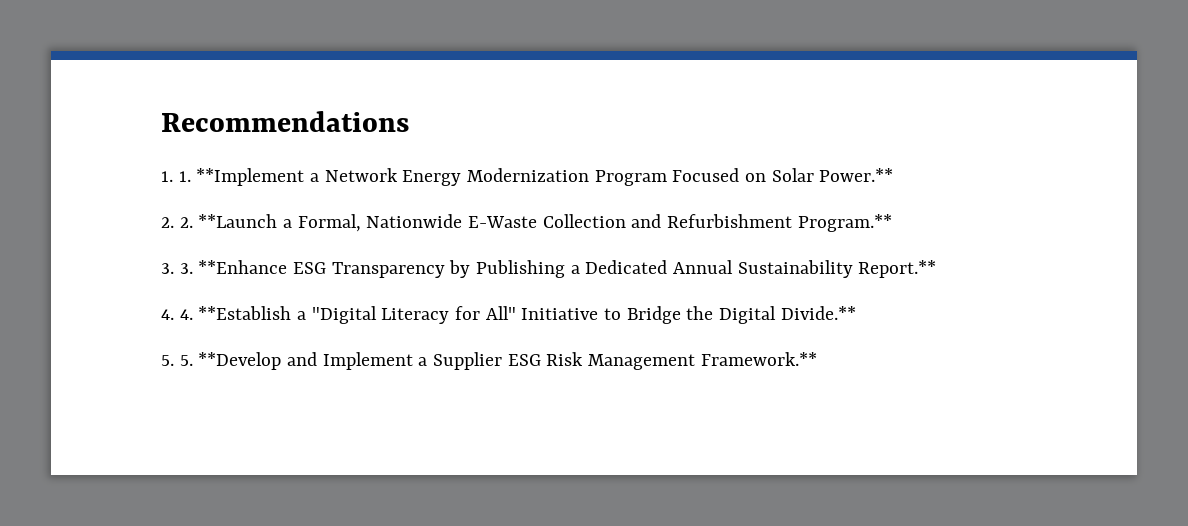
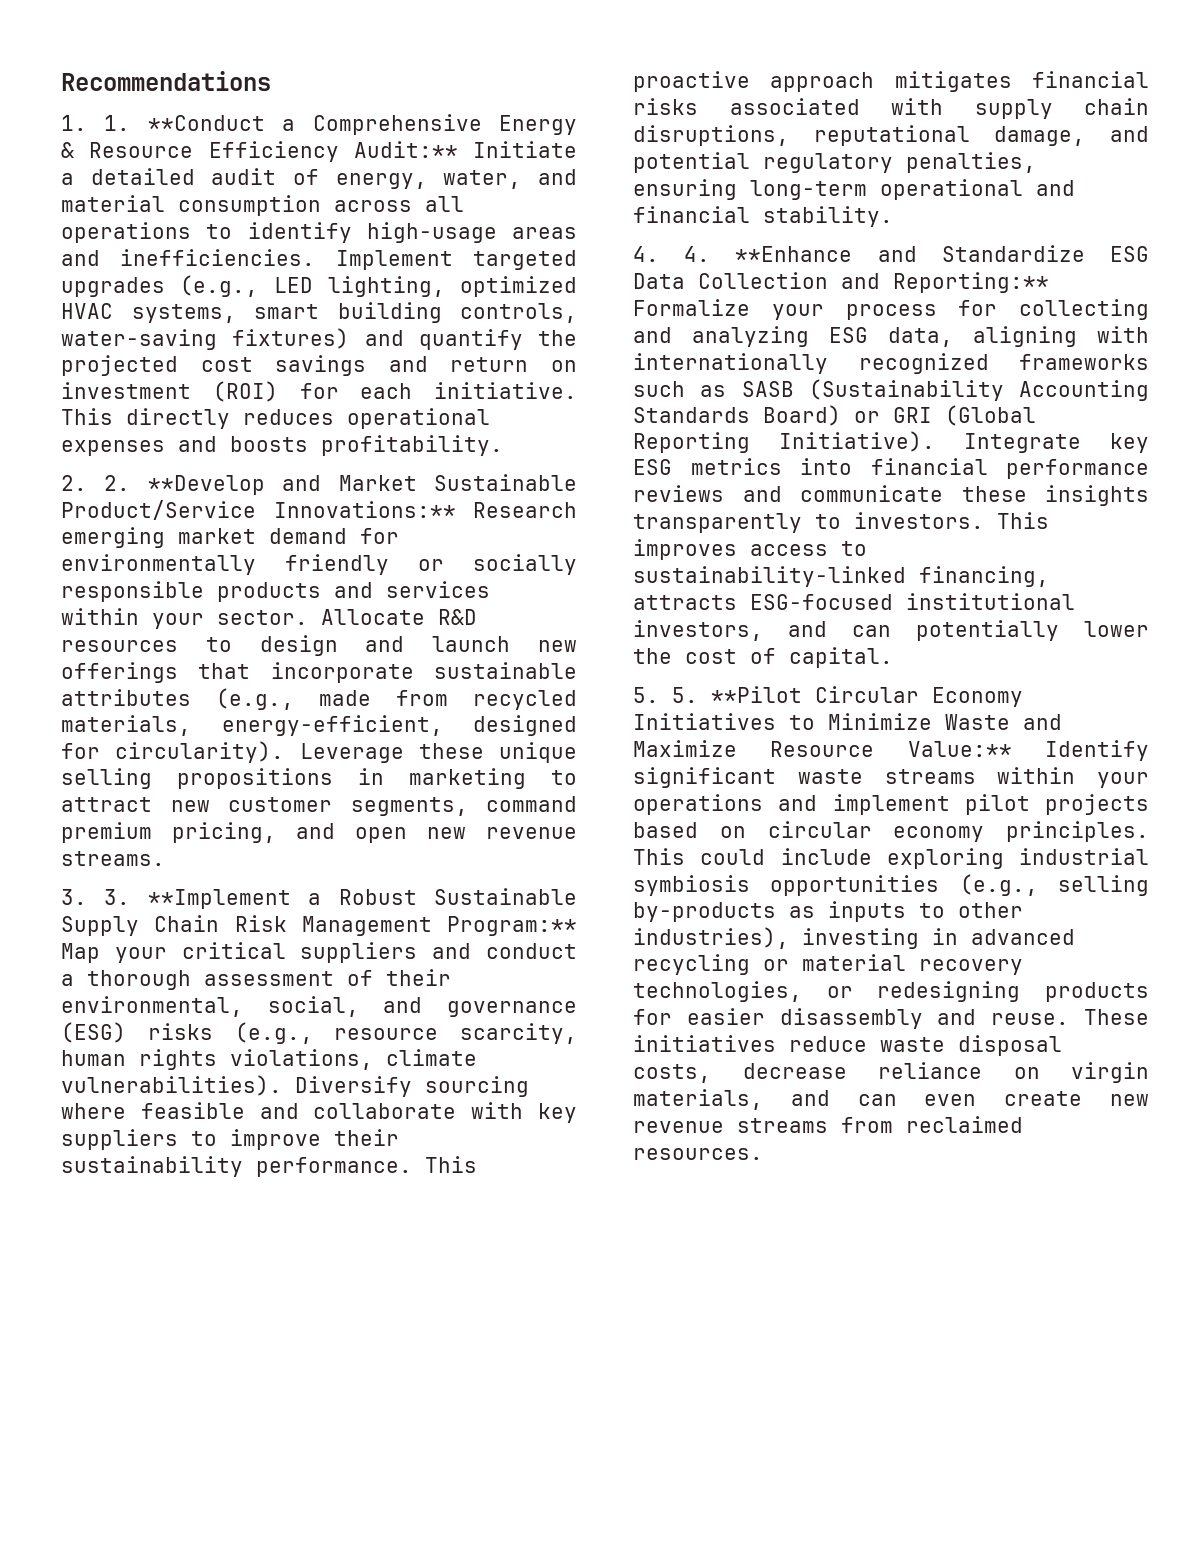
[196,168,894,186] [161,214,892,232] [161,260,937,278] [161,306,856,324] [161,352,817,370] **Implement a Network Energy Modernization Program Focused on Solar Power.** // 2. 2. **Launch a Formal, Nationwide E-Waste Collection and Refurbishment Program.** // 3. 3. **Enhance ESG Transparency by Publishing a Dedicated Annual Sustainability Report.** // 4. 4. **Establish a "Digital Literacy for All" Initiative to Bridge the Digital Divide.** // 5. 5. **Develop and Implement a Supplier ESG Risk Management Framework.** -> [147,114,577,135] [61,141,577,162] [61,168,577,189] [61,195,464,216] [61,222,577,243] [61,249,577,270] [61,275,577,297] [61,302,577,323] [61,328,577,350] [61,355,577,376] [61,381,577,402] [61,408,490,429] [61,435,503,456] [61,474,577,495] [61,500,577,520] [61,527,399,548] [61,554,577,575] [61,581,490,602] [61,608,477,629] [61,635,577,656] [61,662,577,683] [61,688,577,710] [61,715,577,736] [61,741,577,763] [61,768,577,789] [61,796,577,816] [61,822,577,843] [61,851,165,866] [61,888,577,909] [61,915,577,936] [61,942,577,963] [61,969,451,990] [61,996,577,1017] [61,1022,577,1044] [61,1049,477,1070] [61,1075,529,1097] [61,1102,577,1123] [61,1129,399,1150] [61,1156,477,1177] [633,71,1149,92] [633,98,1149,119] [633,125,1149,146] [633,152,1036,173] [633,179,1075,200] [633,206,893,227] [633,245,1149,262] [633,272,1049,293] [633,299,1149,320] [633,326,1149,347] [633,353,1149,374] [633,379,1149,401] [633,405,1036,426] [633,431,1149,453] [633,458,1149,479] [633,485,1149,506] [633,512,1049,533] [633,539,867,560] [633,566,1049,587] [633,593,1075,610] [633,620,1149,641] [633,647,893,668] [633,686,1023,707] [633,713,1062,730] [633,740,1149,761] [633,767,1149,788] [633,794,1149,815] [633,821,1149,842] [633,848,1149,869] [633,874,1149,896] [633,901,1023,922] [633,927,1075,949] [633,954,1023,975] [633,981,1149,1002] [633,1008,1149,1029] [633,1035,1062,1056] [633,1062,1149,1083] [633,1089,1149,1110] [633,1116,1023,1133] [633,1148,763,1160] **Conduct a Comprehensive Energy & Resource Efficiency Audit:** Initiate a detailed audit of energy, water, and material consumption across all operations to identify high-usage areas and inefficiencies. Implement targeted upgrades (e.g., LED lighting, optimized HVAC systems, smart building controls, water-saving fixtures) and quantify the projected cost savings and return on investment (ROI) for each initiative. This directly reduces operational expenses and boosts profitability. // 2. 2. **Develop and Market Sustainable Product/Service Innovations:** Research emerging market demand for environmentally friendly or socially responsible products and services within your sector. Allocate R&D resources to design and launch new offerings that incorporate sustainable attributes (e.g., made from recycled materials, energy-efficient, designed for circularity). Leverage these unique selling propositions in marketing to attract new customer segments, command premium pricing, and open new revenue streams. // 3. 3. **Implement a Robust Sustainable Supply Chain Risk Management Program:** Map your critical suppliers and conduct a thorough assessment of their environmental, social, and governance (ESG) risks (e.g., resource scarcity, human rights violations, climate vulnerabilities). Diversify sourcing where feasible and collaborate with key suppliers to improve their sustainability performance. This proactive approach mitigates financial risks associated with supply chain disruptions, reputational damage, and potential regulatory penalties, ensuring long-term operational and financial stability. // 4. 4. **Enhance and Standardize ESG Data Collection and Reporting:** Formalize your process for collecting and analyzing ESG data, aligning with internationally recognized frameworks such as SASB (Sustainability Accounting Standards Board) or GRI (Global Reporting Initiative). Integrate key ESG metrics into financial performance reviews and communicate these insights transparently to investors. This improves access to sustainability-linked financing, attracts ESG-focused institutional investors, and can potentially lower the cost of capital. // 5. 5. **Pilot Circular Economy Initiatives to Minimize Waste and Maximize Resource Value:** Identify significant waste streams within your operations and implement pilot projects based on circular economy principles. This could include exploring industrial symbiosis opportunities (e.g., selling by-products as inputs to other industries), investing in advanced recycling or material recovery technologies, or redesigning products for easier disassembly and reuse. These initiatives reduce waste disposal costs, decrease reliance on virgin materials, and can even create new revenue streams from reclaimed resources.

